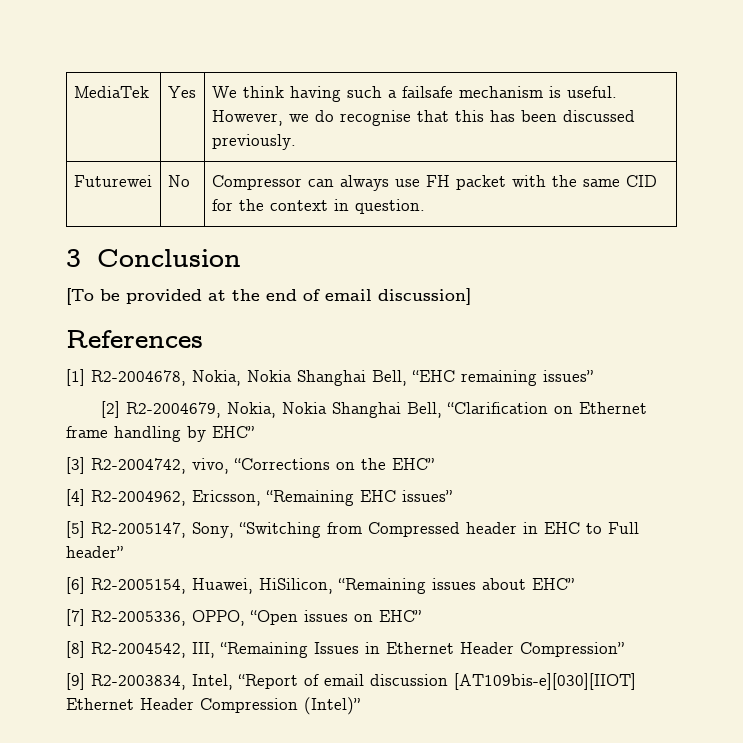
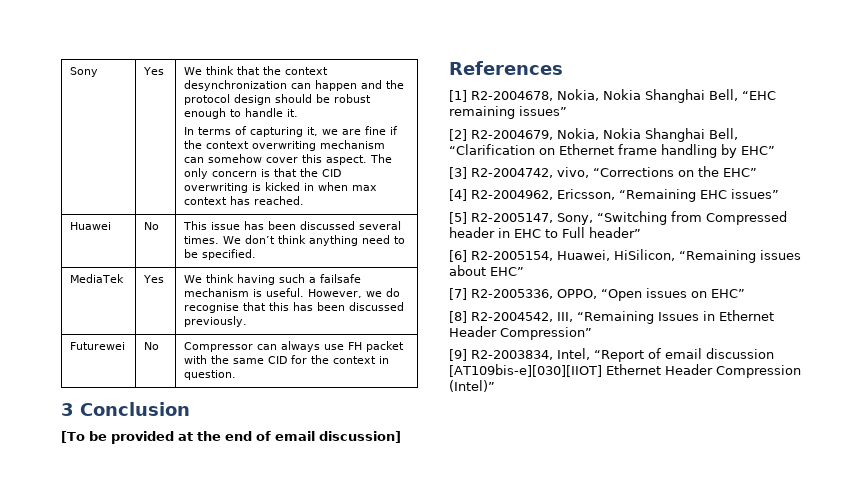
(73, 92) none -> [70,67,99,77] [143,67,165,75] [184,66,329,75] [184,80,405,91] [184,94,372,105] [184,108,299,119] [184,126,399,137] [184,140,386,151] [184,154,393,165] [184,168,342,179] [184,182,378,193] [184,196,305,205] [70,222,112,230] [144,222,160,230] [183,221,402,230] [184,235,406,246] [184,249,257,260] Sony | Yes | We think that the context desynchronization can happen and the protocol design should be robust enough to handle it. // In terms of capturing it, we are fine if the context overwriting mechanism can somehow cover this aspect. The only concern is that the CID overwriting is kicked in when max context has reached. // Huawei | No | This issue has been discussed several times. We don’t think anything need to be specified. //

